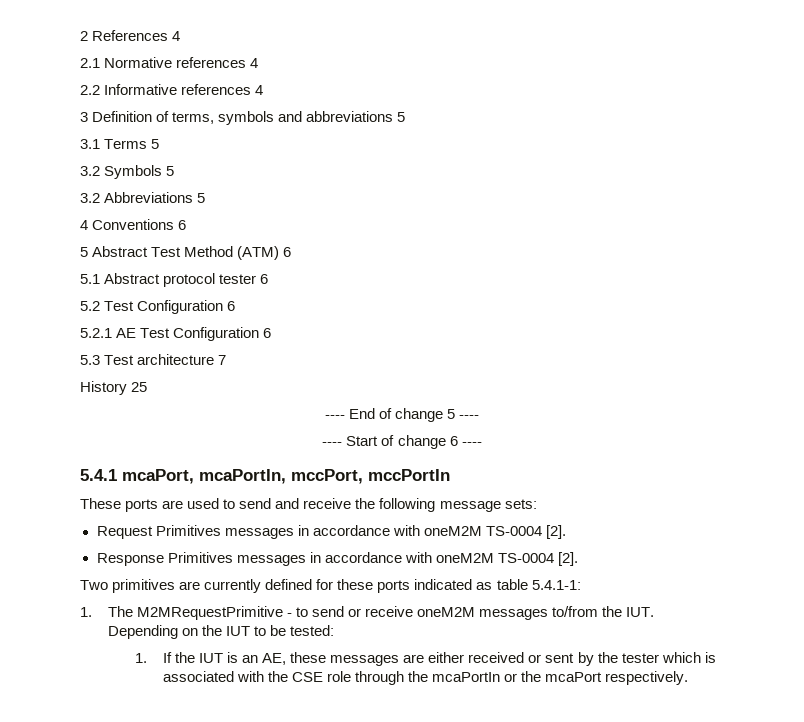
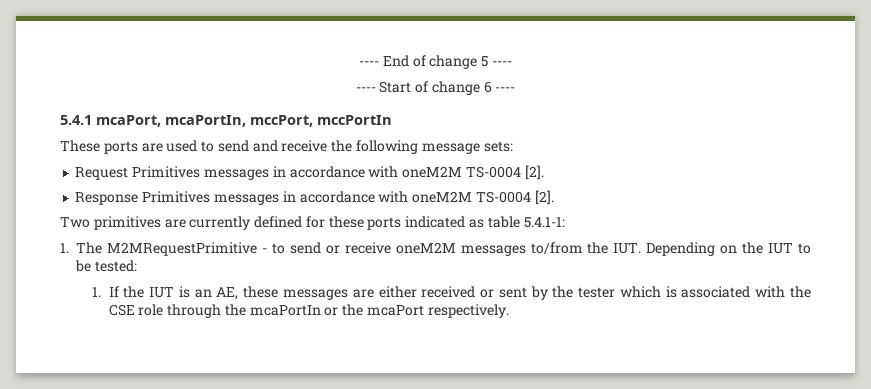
[80,30,181,41] [80,57,259,68] [80,84,264,95] [80,111,406,125] [80,139,160,149] [80,165,175,179] [80,192,206,203] [80,219,187,230] [80,246,292,260] [80,273,269,287] [80,300,236,314] [80,327,272,341] [80,354,227,365] [80,381,148,395] 2 References 4 // 2.1 Normative references 4 // 2.2 Informative references 4 // 3 Definition of terms, symbols and abbreviations 5 // 3.1 Terms 5 // 3.2 Symbols 5 // 3.2 Abbreviations 5 // 4 Conventions 6 // 5 Abstract Test Method (ATM) 6 // 5.1 Abstract protocol tester 6 // 5.2 Test Configuration 6 // 5.2.1 AE Test Configuration 6 // 5.3 Test architecture 7 // History 25 // -> (359, 63) none

